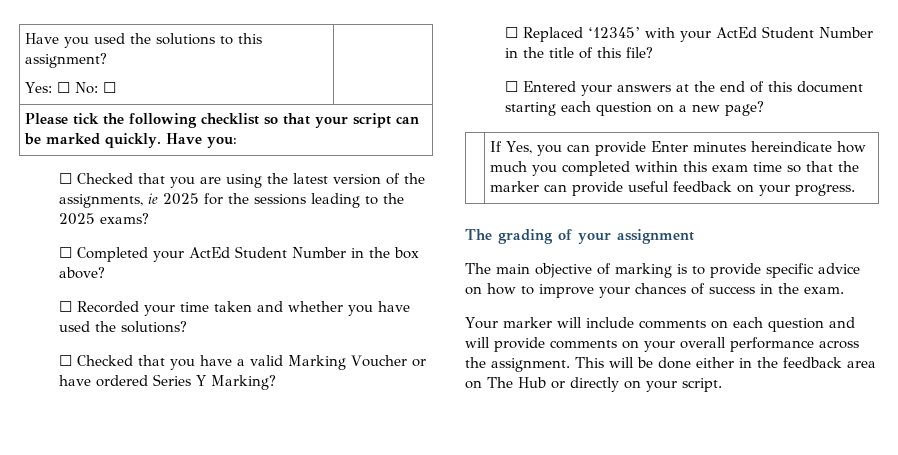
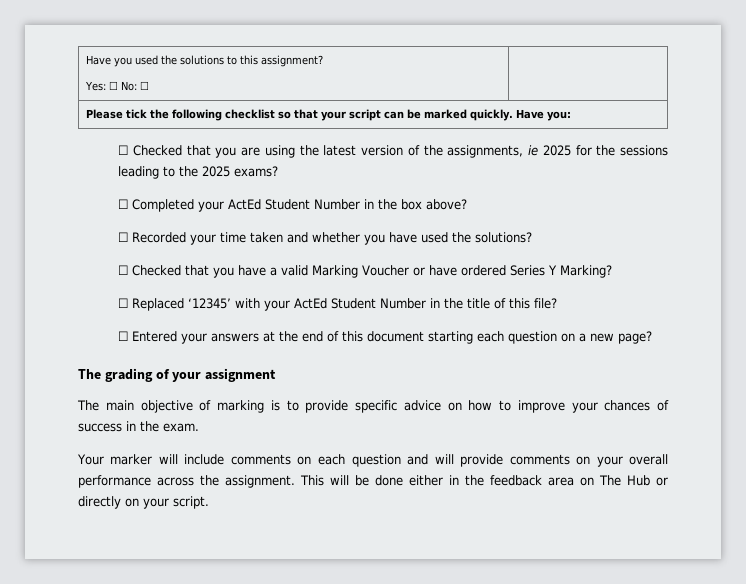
[490,141,867,156] [490,161,860,176] [490,181,856,196] // | If Yes, you can provide Enter minutes hereindicate how much you completed within this exam time so that the marker can provide useful feedback on your progress. -> (653, 337) none

